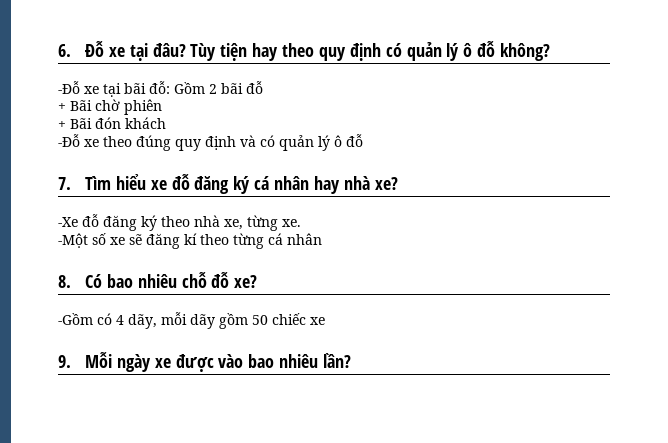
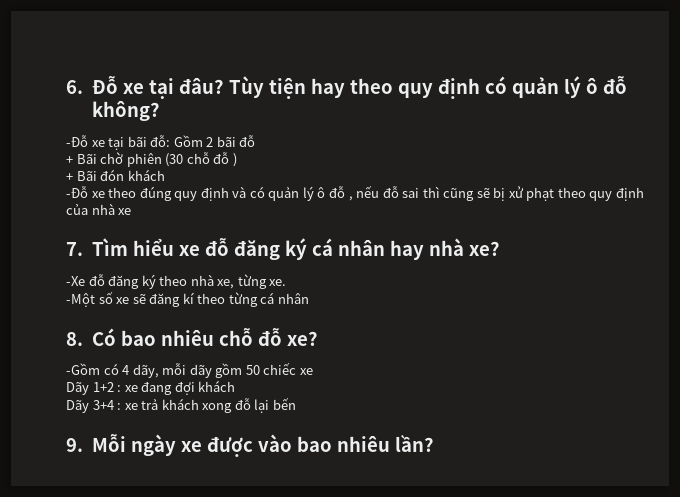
(162, 107) none -> [165,152,237,167] (30 chỗ đỗ )
(363, 140) none -> [348,185,645,201] [66,203,132,215] , nếu đỗ sai thì cũng sẽ bị xử phạt theo quy định của nhà xe
(325, 321) none -> [66,380,236,395] [66,397,296,413] // Dãy 1+2 : xe đang đợi khách // Dãy 3+4 : xe trả khách xong đỗ lại bến

